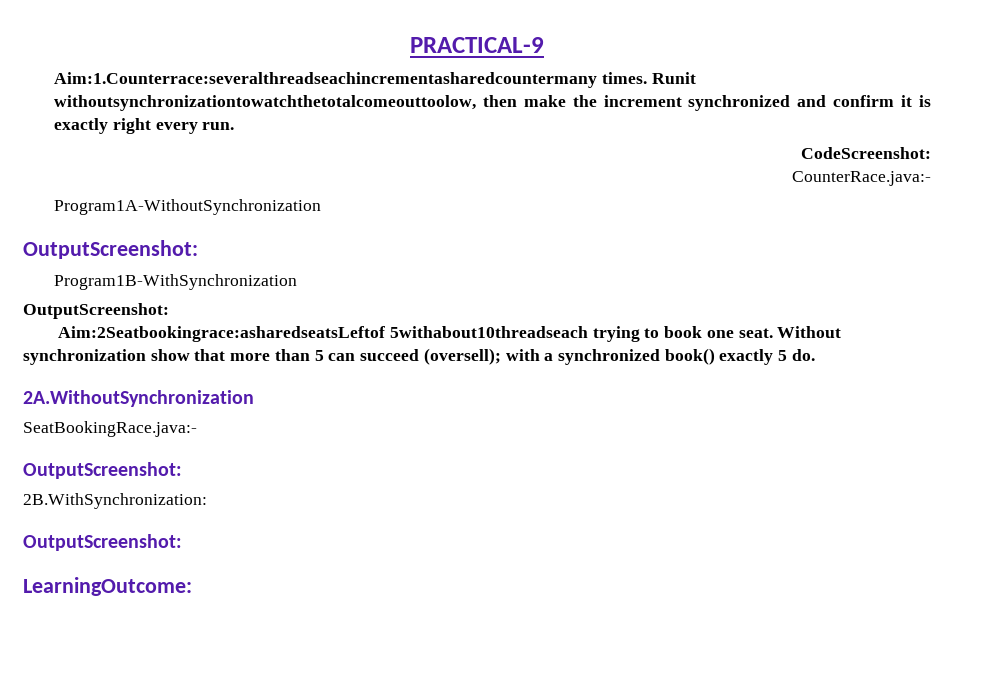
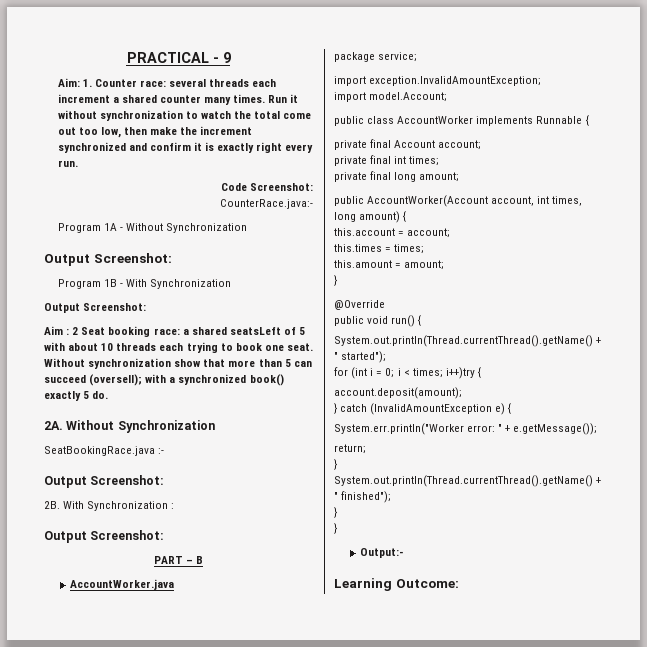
[410,37,544,53] [54,72,696,88] [54,95,477,111] PRACTICAL-9 // Aim:1.Counterrace:severalthreadseachincrementasharedcountermany times. Runit withoutsynchronizationtowatchthetotalcomeouttoolow, -> [126,52,231,63] [57,78,277,87] [57,94,299,105] [57,110,312,121] [57,127,121,138] PRACTICAL - 9 // Aim: 1. Counter race: several threads each increment a shared counter many times. Run it without synchronization to watch the total come out too low,
[801,147,931,159] CodeScreenshot: -> [220,183,313,191] Code Screenshot:
[54,199,322,215] [23,240,198,259] [54,274,298,290] [23,303,169,319] [58,326,588,342] Program1A-WithoutSynchronization // OutputScreenshot: // Program1B-WithSynchronization // OutputScreenshot: // Aim:2Seatbookingrace:asharedseatsLeftof 5withabout10threadseach -> [57,223,248,233] [44,253,172,266] [57,279,232,289] [44,303,147,313] [44,326,306,337] [44,342,184,351] Program 1A - Without Synchronization // Output Screenshot: // Program 1B - With Synchronization // Output Screenshot: // Aim : 2 Seat booking race: a shared seatsLeft of 5 with about 10 threads each
[23,390,254,407] [23,421,197,437] [23,462,182,479] [23,493,207,509] [23,534,182,551] [23,577,192,596] 2A.WithoutSynchronization // SeatBookingRace.java:- // OutputScreenshot: // 2B.WithSynchronization: // OutputScreenshot: // LearningOutcome: -> [44,420,215,433] [44,446,165,456] [44,475,165,488] [44,501,175,511] [44,530,165,543] [153,556,204,564] [70,579,175,590] [334,52,418,62] [334,76,542,86] [334,92,448,102] [334,115,589,126] [334,139,482,150] [334,155,440,166] [334,171,460,182] [334,195,583,207] [334,211,407,223] [334,228,451,238] [334,244,425,254] [334,260,445,270] [334,275,337,286] [334,300,385,310] [334,315,422,327] [334,335,602,347] [334,351,387,363] [334,367,481,379] [334,387,462,399] [334,403,512,415] [334,423,598,435] [334,444,366,454] [334,459,337,470] [334,475,602,487] [334,491,392,503] [334,507,337,518] [334,523,337,534] [360,548,405,558] [334,578,459,591] 2A. Without Synchronization // SeatBookingRace.java :- // Output Screenshot: // 2B. With Synchronization : // Output Screenshot: // PART – B // AccountWorker.java // package service; // import exception.InvalidAmountException; // import model.Account; // public class AccountWorker implements Runnable { // private final Account account; // private final int times; // private final long amount; // public AccountWorker(Account account, int times, long amount) { // this.account = account; // this.times = times; // this.amount = amount; // } // @Override // public void run() { // System.out.println(Thread.currentThread().getName() + " started"); // for (int i = 0; i < times; i++)try { // account.deposit(amount); // } catch (InvalidAmountException e) { // System.err.println("Worker error: " + e.getMessage()); // return; // } // System.out.println(Thread.currentThread().getName() + " finished"); // } // } // Output:- // Learning Outcome:

